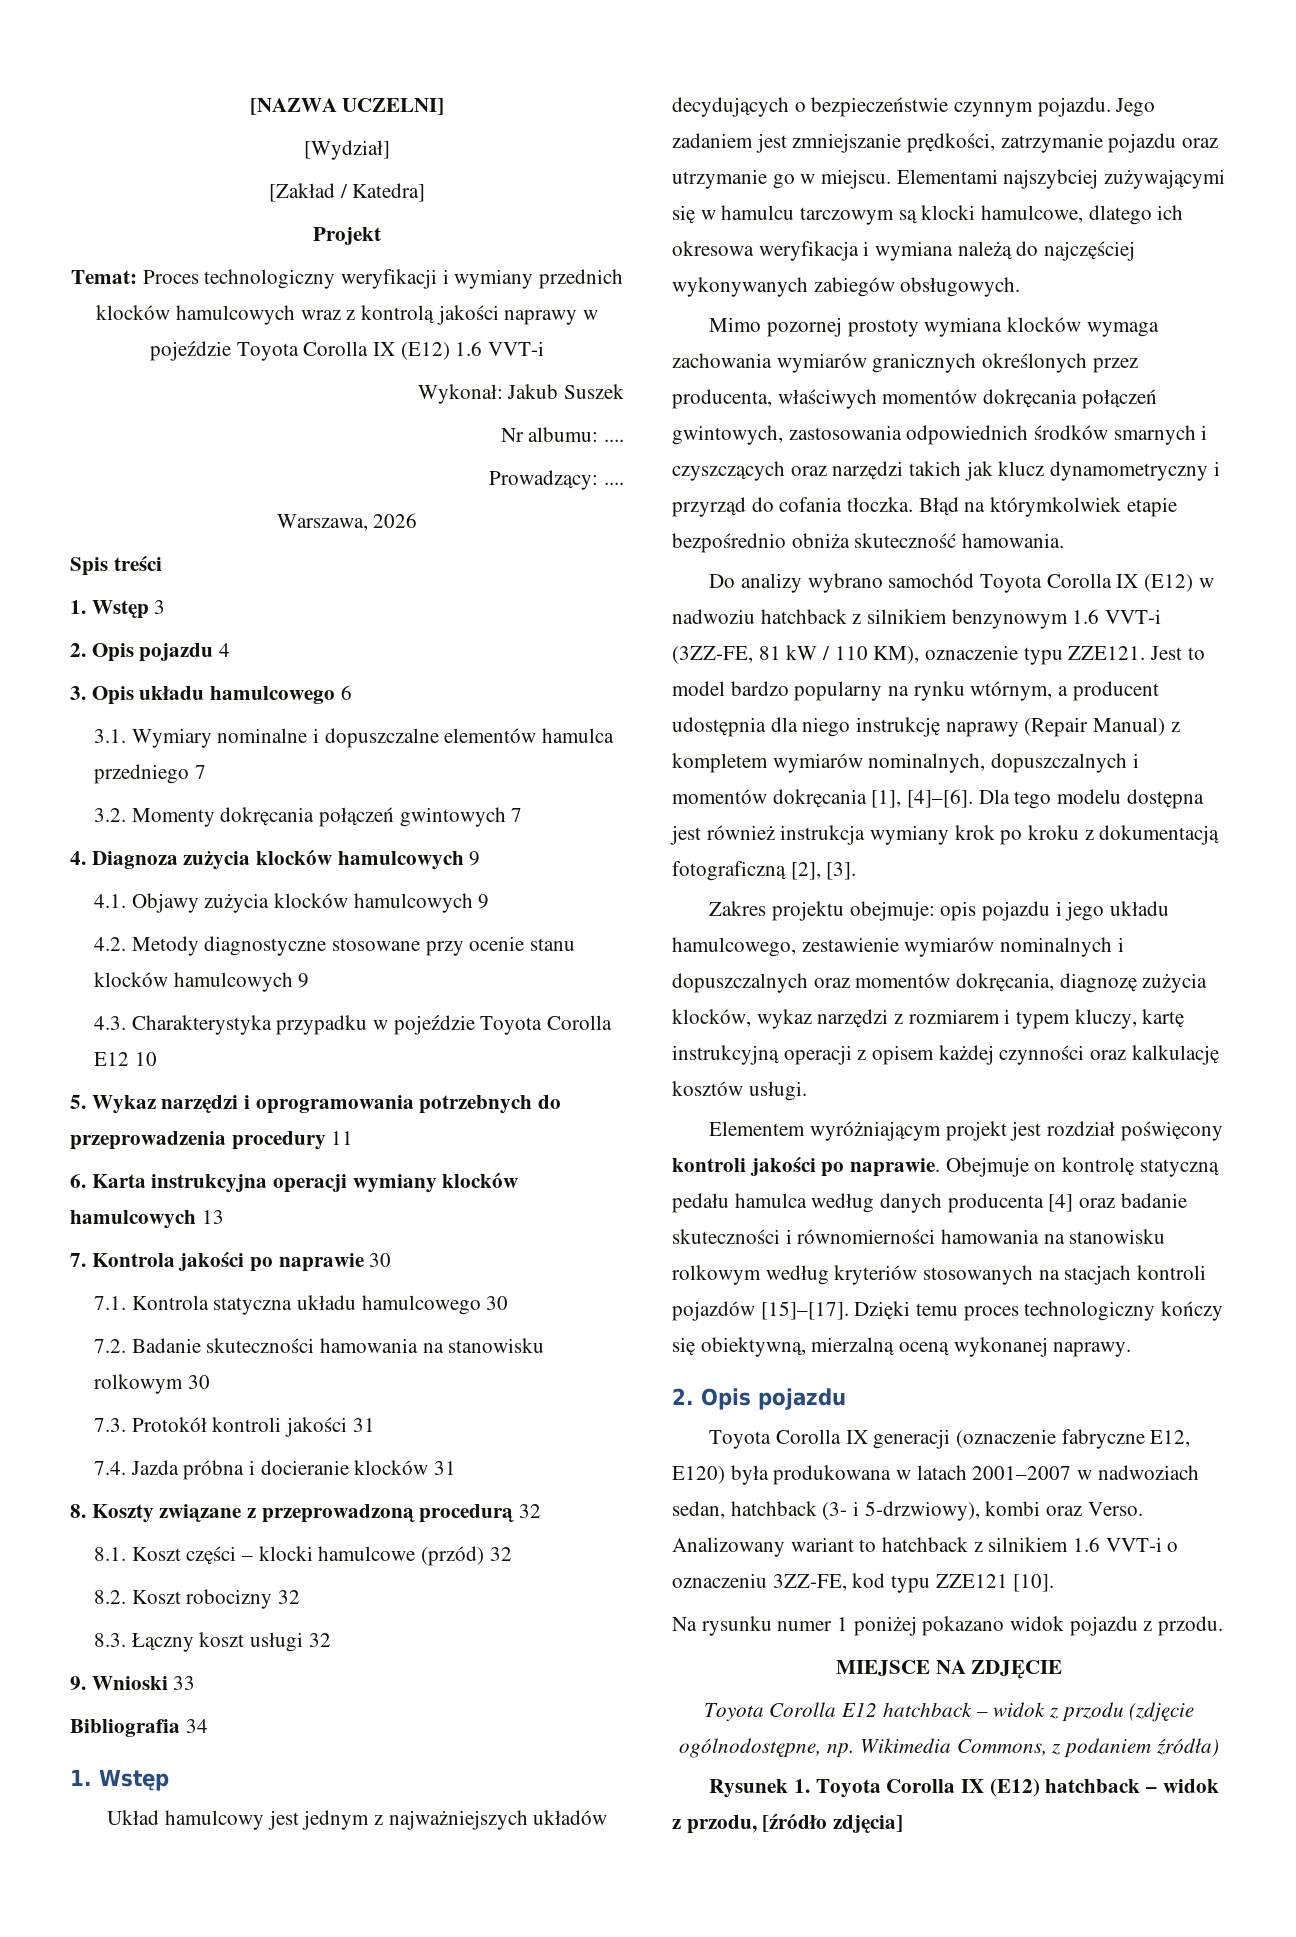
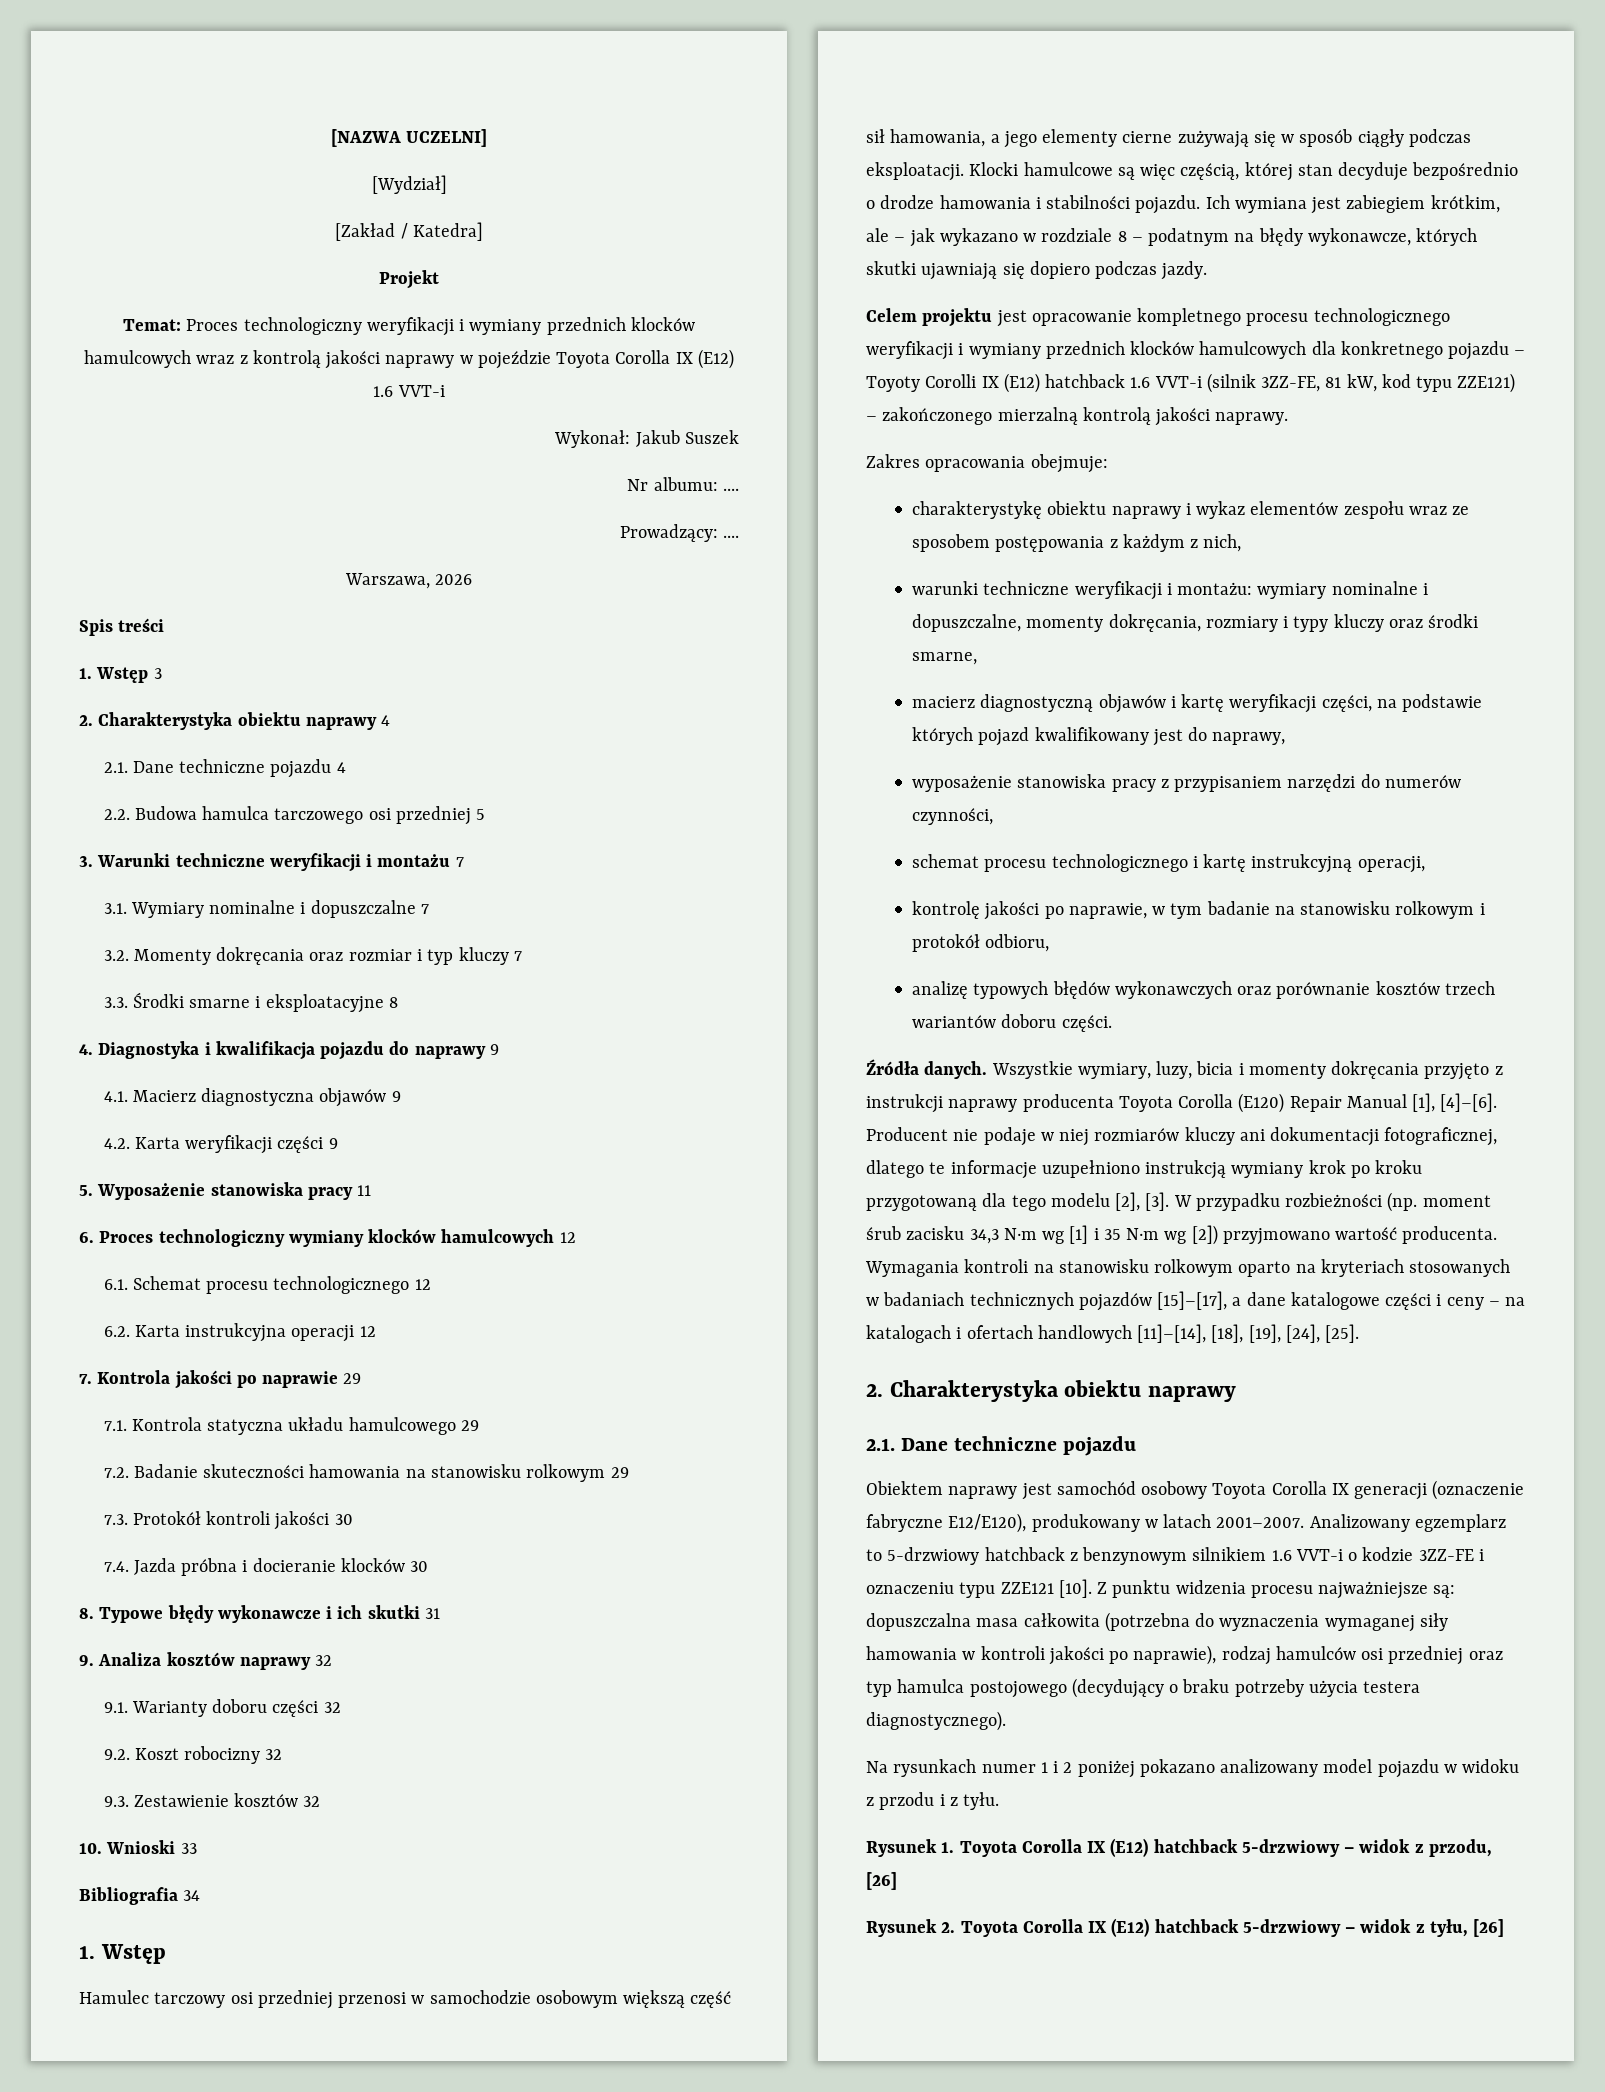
[91,643,231,662] [70,685,352,705] Opis pojazdu 4 // 3. Opis układu hamulcowego 6 -> [98,712,391,730] [103,759,346,778] [103,806,486,825] [79,853,464,872] Charakterystyka obiektu naprawy 4 // 2.1. Dane techniczne pojazdu 4 // 2.2. Budowa hamulca tarczowego osi przedniej 5 // 3. Warunki techniczne weryfikacji i montażu 7
[444,728,614,743] [93,764,189,784] elementów hamulca przedniego -> (416, 909) none
[318,807,523,827] [70,849,481,870] [93,893,490,913] [93,936,575,956] [93,972,310,992] [93,1015,612,1035] [93,1052,157,1066] [70,1095,562,1114] [70,1131,354,1150] [70,1172,519,1193] [70,1210,224,1229] połączeń gwintowych 7 // 4. Diagnoza zużycia klocków hamulcowych 9 // 4.1. Objawy zużycia klocków hamulcowych 9 // 4.2. Metody diagnostyczne stosowane przy ocenie stanu klocków hamulcowych 9 // 4.3. Charakterystyka przypadku w pojeździe Toyota Corolla E12 10 // 5. Wykaz narzędzi i oprogramowania potrzebnych do przeprowadzenia procedury 11 // 6. Karta instrukcyjna operacji wymiany klocków hamulcowych 13 -> [309,947,522,965] [103,992,398,1013] [79,1041,499,1060] [103,1088,401,1107] [103,1135,338,1154] [79,1182,372,1200] [79,1229,576,1247] [103,1276,431,1294] [103,1323,376,1342] oraz rozmiar i typ kluczy 7 // 3.3. Środki smarne i eksploatacyjne 8 // 4. Diagnostyka i kwalifikacja pojazdu do naprawy 9 // 4.1. Macierz diagnostyczna objawów 9 // 4.2. Karta weryfikacji części 9 // 5. Wyposażenie stanowiska pracy 11 // 6. Proces technologiczny wymiany klocków hamulcowych 12 // 6.1. Schemat procesu technologicznego 12 // 6.2. Karta instrukcyjna operacji 12
[369,1253,392,1267] 30 -> [343,1373,362,1384] 29
[486,1296,509,1310] 30 -> [460,1420,479,1431] 29
[187,1375,210,1389] 30 -> [610,1467,629,1478] 29
[352,1418,375,1432] 31 -> [334,1514,353,1525] 30
[433,1461,456,1475] [70,1504,542,1523] [93,1546,512,1566] [93,1590,126,1604] 31 // 8. Koszty związane z przeprowadzoną procedurą 32 // 8.1. Koszt części – klocki hamulcowe (przód) 32 // 8.2. -> [410,1561,429,1572] [79,1605,440,1623] [79,1652,333,1670] [103,1699,341,1717] [103,1749,130,1760] 30 // 8. Typowe błędy wykonawcze i ich skutki 31 // 9. Analiza kosztów naprawy 32 // 9.1. Warianty doboru części 32 // 9.2.
[93,1632,331,1652] [70,1676,86,1690] 8.3. Łączny koszt usługi 32 // 9. -> [103,1793,321,1807] [79,1843,102,1854] 9.3. Zestawienie kosztów 32 // 10.
[107,1810,608,1830] [672,97,1156,117] [672,133,1219,153] [672,169,1226,189] [672,205,1184,225] [672,241,1136,261] [672,277,1021,297] [709,317,1159,337] [672,353,1138,373] [672,389,1157,409] [672,425,1208,445] [672,461,1220,481] [672,497,1177,517] [672,533,1065,553] [709,573,1214,593] [672,609,1162,629] [672,645,1205,665] [672,681,1159,701] [672,717,1180,737] [672,753,1139,773] [672,789,1204,809] [670,825,1220,845] [672,861,857,881] [709,901,1170,921] [672,937,1124,957] [672,973,1208,993] [672,1009,1185,1029] [672,1045,1219,1065] [672,1081,807,1101] [709,1121,1223,1141] [672,1156,1219,1177] [672,1193,1187,1213] [672,1229,1166,1244] [672,1265,1207,1285] [672,1301,1224,1321] [672,1337,1132,1357] [672,1388,846,1410] Układ hamulcowy jest jednym z najważniejszych układów decydujących o bezpieczeństwie czynnym pojazdu. Jego zadaniem jest zmniejszanie prędkości, zatrzymanie pojazdu oraz utrzymanie go w miejscu. Elementami najszybciej zużywającymi się w hamulcu tarczowym są klocki hamulcowe, dlatego ich okresowa weryfikacja i wymiana należą do najczęściej wykonywanych zabiegów obsługowych. // Mimo pozornej prostoty wymiana klocków wymaga zachowania wymiarów granicznych określonych przez producenta, właściwych momentów dokręcania połączeń gwintowych, zastosowania odpowiednich środków smarnych i czyszczących oraz narzędzi takich jak klucz dynamometryczny i przyrząd do cofania tłoczka. Błąd na którymkolwiek etapie bezpośrednio obniża skuteczność hamowania. // Do analizy wybrano samochód Toyota Corolla IX (E12) w nadwoziu hatchback z silnikiem benzynowym 1.6 VVT-i (3ZZ-FE, 81 kW / 110 KM), oznaczenie typu ZZE121. Jest to model bardzo popularny na rynku wtórnym, a producent udostępnia dla niego instrukcję naprawy (Repair Manual) z kompletem wymiarów nominalnych, dopuszczalnych i momentów dokręcania [1], [4]–[6]. Dla tego modelu dostępna jest również instrukcja wymiany krok po kroku z dokumentacją fotograficzną [2], [3]. // Zakres projektu obejmuje: opis pojazdu i jego układu hamulcowego, zestawienie wymiarów nominalnych i dopuszczalnych oraz momentów dokręcania, diagnozę zużycia klocków, wykaz narzędzi z rozmiarem i typem kluczy, kartę instrukcyjną operacji z opisem każdej czynności oraz kalkulację kosztów usługi. // Elementem wyróżniającym projekt jest rozdział poświęcony kontroli jakości po naprawie. Obejmuje on kontrolę statyczną pedału hamulca według danych producenta [4] oraz badanie skuteczności i równomierności hamowania na stanowisku rolkowym według kryteriów stosowanych na stacjach kontroli pojazdów [15]–[17]. Dzięki temu proces technologiczny kończy się obiektywną, mierzalną oceną wykonanej naprawy. // 2. Opis pojazdu // -> [79,1990,732,2009] [866,129,1471,148] [866,162,1519,181] [866,195,1500,214] [866,228,1478,247] [866,261,1208,280] [866,308,1450,327] [866,341,1526,360] [866,373,1516,393] [866,407,1289,426] [866,454,1108,473] [912,501,1470,519] [912,534,1242,552] [912,581,1428,600] [912,614,1479,632] [912,652,978,665] [912,694,1483,713] [912,727,1286,746] [912,774,1461,792] [912,808,994,825] [912,854,1425,873] [912,901,1485,920] [912,934,1050,952] [912,981,1495,999] [912,1014,1112,1032] [866,1059,1503,1080] [866,1093,1498,1113] [866,1127,1498,1146] [866,1160,1423,1179] [866,1192,1491,1212] [866,1225,1498,1245] [865,1259,1511,1277] [866,1291,1526,1311] [866,1324,1360,1343] [866,1380,1236,1402] [866,1436,1137,1456] [866,1481,1208,1500] Hamulec tarczowy osi przedniej przenosi w samochodzie osobowym większą część sił hamowania, a jego elementy cierne zużywają się w sposób ciągły podczas eksploatacji. Klocki hamulcowe są więc częścią, której stan decyduje bezpośrednio o drodze hamowania i stabilności pojazdu. Ich wymiana jest zabiegiem krótkim, ale – jak wykazano w rozdziale 8 – podatnym na błędy wykonawcze, których skutki ujawniają się dopiero podczas jazdy. // Celem projektu jest opracowanie kompletnego procesu technologicznego weryfikacji i wymiany przednich klocków hamulcowych dla konkretnego pojazdu – Toyoty Corolli IX (E12) hatchback 1.6 VVT-i (silnik 3ZZ-FE, 81 kW, kod typu ZZE121) – zakończonego mierzalną kontrolą jakości naprawy. // Zakres opracowania obejmuje: // charakterystykę obiektu naprawy i wykaz elementów zespołu wraz ze sposobem postępowania z każdym z nich, // warunki techniczne weryfikacji i montażu: wymiary nominalne i dopuszczalne, momenty dokręcania, rozmiary i typy kluczy oraz środki smarne, // macierz diagnostyczną objawów i kartę weryfikacji części, na podstawie których pojazd kwalifikowany jest do naprawy, // wyposażenie stanowiska pracy z przypisaniem narzędzi do numerów czynności, // schemat procesu technologicznego i kartę instrukcyjną operacji, // kontrolę jakości po naprawie, w tym badanie na stanowisku rolkowym i protokół odbioru, // analizę typowych błędów wykonawczych oraz porównanie kosztów trzech wariantów doboru części. // Źródła danych. Wszystkie wymiary, luzy, bicia i momenty dokręcania przyjęto z instrukcji naprawy producenta Toyota Corolla (E120) Repair Manual [1], [4]–[6]. Producent nie podaje w niej rozmiarów kluczy ani dokumentacji fotograficznej, dlatego te informacje uzupełniono instrukcją wymiany krok po kroku przygotowaną dla tego modelu [2], [3]. W przypadku rozbieżności (np. moment śrub zacisku 34,3 N·m wg [1] i 35 N·m wg [2]) przyjmowano wartość producenta. Wymagania kontroli na stanowisku rolkowym oparto na kryteriach stosowanych w badaniach technicznych pojazdów [15]–[17], a dane katalogowe części i ceny – na katalogach i ofertach handlowych [11]–[14], [18], [19], [24], [25]. // 2. Charakterystyka obiektu naprawy // 2.1. Dane techniczne pojazdu // Obiektem naprawy jest samochód osobowy
[1150,1430,1191,1447] [672,1465,1199,1485] [672,1501,1143,1521] [672,1537,983,1557] E12, E120) była produkowana w latach 2001–2007 w nadwoziach sedan, hatchback (3- i 5-drzwiowy), kombi oraz Verso. Analizowany wariant to hatchback z -> [948,1513,1506,1533] [866,1547,1188,1565] E12/E120), produkowany w latach 2001–2007. Analizowany egzemplarz to 5-drzwiowy hatchback z benzynowym
[672,1573,886,1591] oznaczeniu 3ZZ-FE, kod -> [1362,1547,1484,1561] [866,1582,954,1594] kodzie 3ZZ-FE i oznaczeniu
(1055, 1583) none -> [1097,1580,1456,1599] [866,1612,1448,1632] [866,1645,1503,1665] [866,1678,1421,1698] [866,1711,1006,1731] Z punktu widzenia procesu najważniejsze są: dopuszczalna masa całkowita (potrzebna do wyznaczenia wymaganej siły hamowania w kontroli jakości po naprawie), rodzaj hamulców osi przedniej oraz typ hamulca postojowego (decydujący o braku potrzeby użycia testera diagnostycznego).
[701,1616,772,1636] rysunku -> [893,1759,977,1777] rysunkach
[853,1616,1224,1636] [835,1660,1063,1679] [703,1702,1195,1722] [679,1738,1219,1758] poniżej pokazano widok pojazdu z przodu. // MIEJSCE NA ZDJĘCIE // Toyota Corolla E12 hatchback – widok z przodu (zdjęcie ogólnodostępne, np. Wikimedia Commons, z podaniem źródła) -> [1053,1759,1520,1778] [866,1792,1000,1810] i 2 poniżej pokazano analizowany model pojazdu w widoku z przodu i z tyłu.
(1141, 1786) none -> [1241,1839,1340,1857] 5-drzwiowy
[762,1813,904,1833] [źródło zdjęcia] -> [866,1872,897,1890] [866,1918,1505,1937] [26] // Rysunek 2. Toyota Corolla IX (E12) hatchback 5-drzwiowy – widok z tyłu, [26]

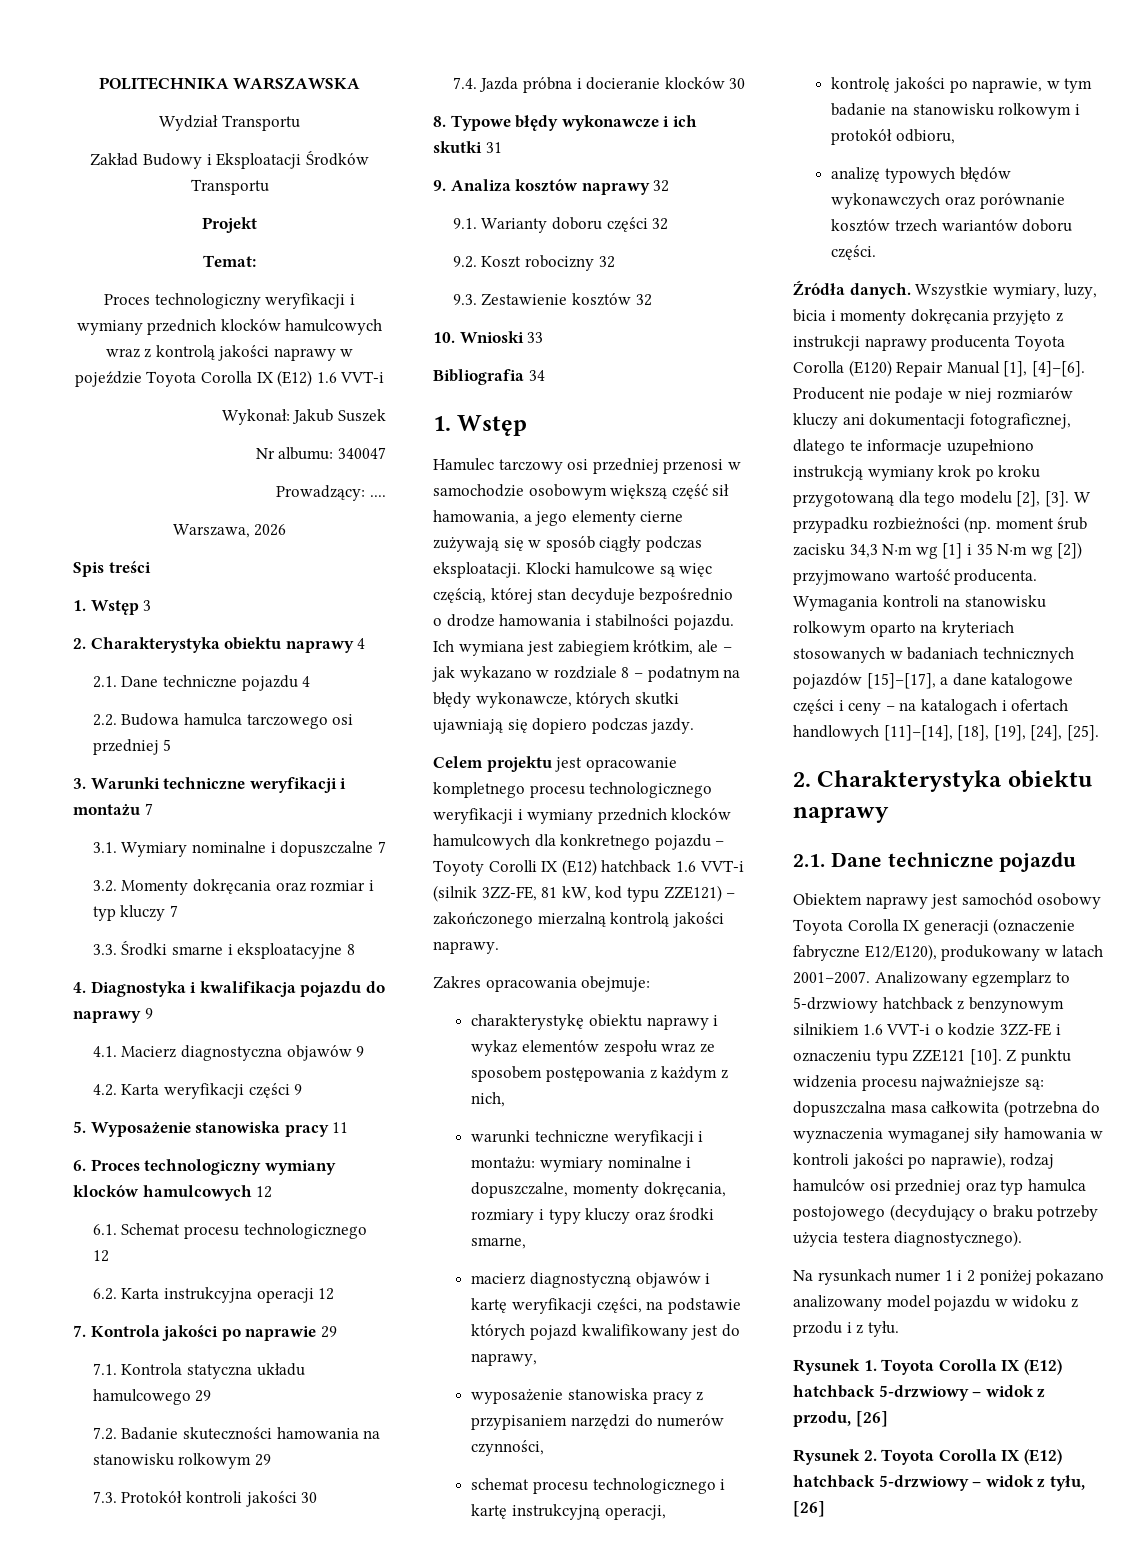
[330,129,488,147] [371,175,447,194] [335,222,483,241] [NAZWA UCZELNI] // [Wydział] // [Zakład / Katedra] -> [98,77,361,90] [159,115,300,131] [90,150,369,169] [190,179,269,195] POLITECHNIKA WARSZAWSKA // Wydział Transportu // Zakład Budowy i Eksploatacji Środków Transportu
(182, 325) none -> (256, 261) //
[723,488,739,491] .... -> [337,447,386,459] 340047

